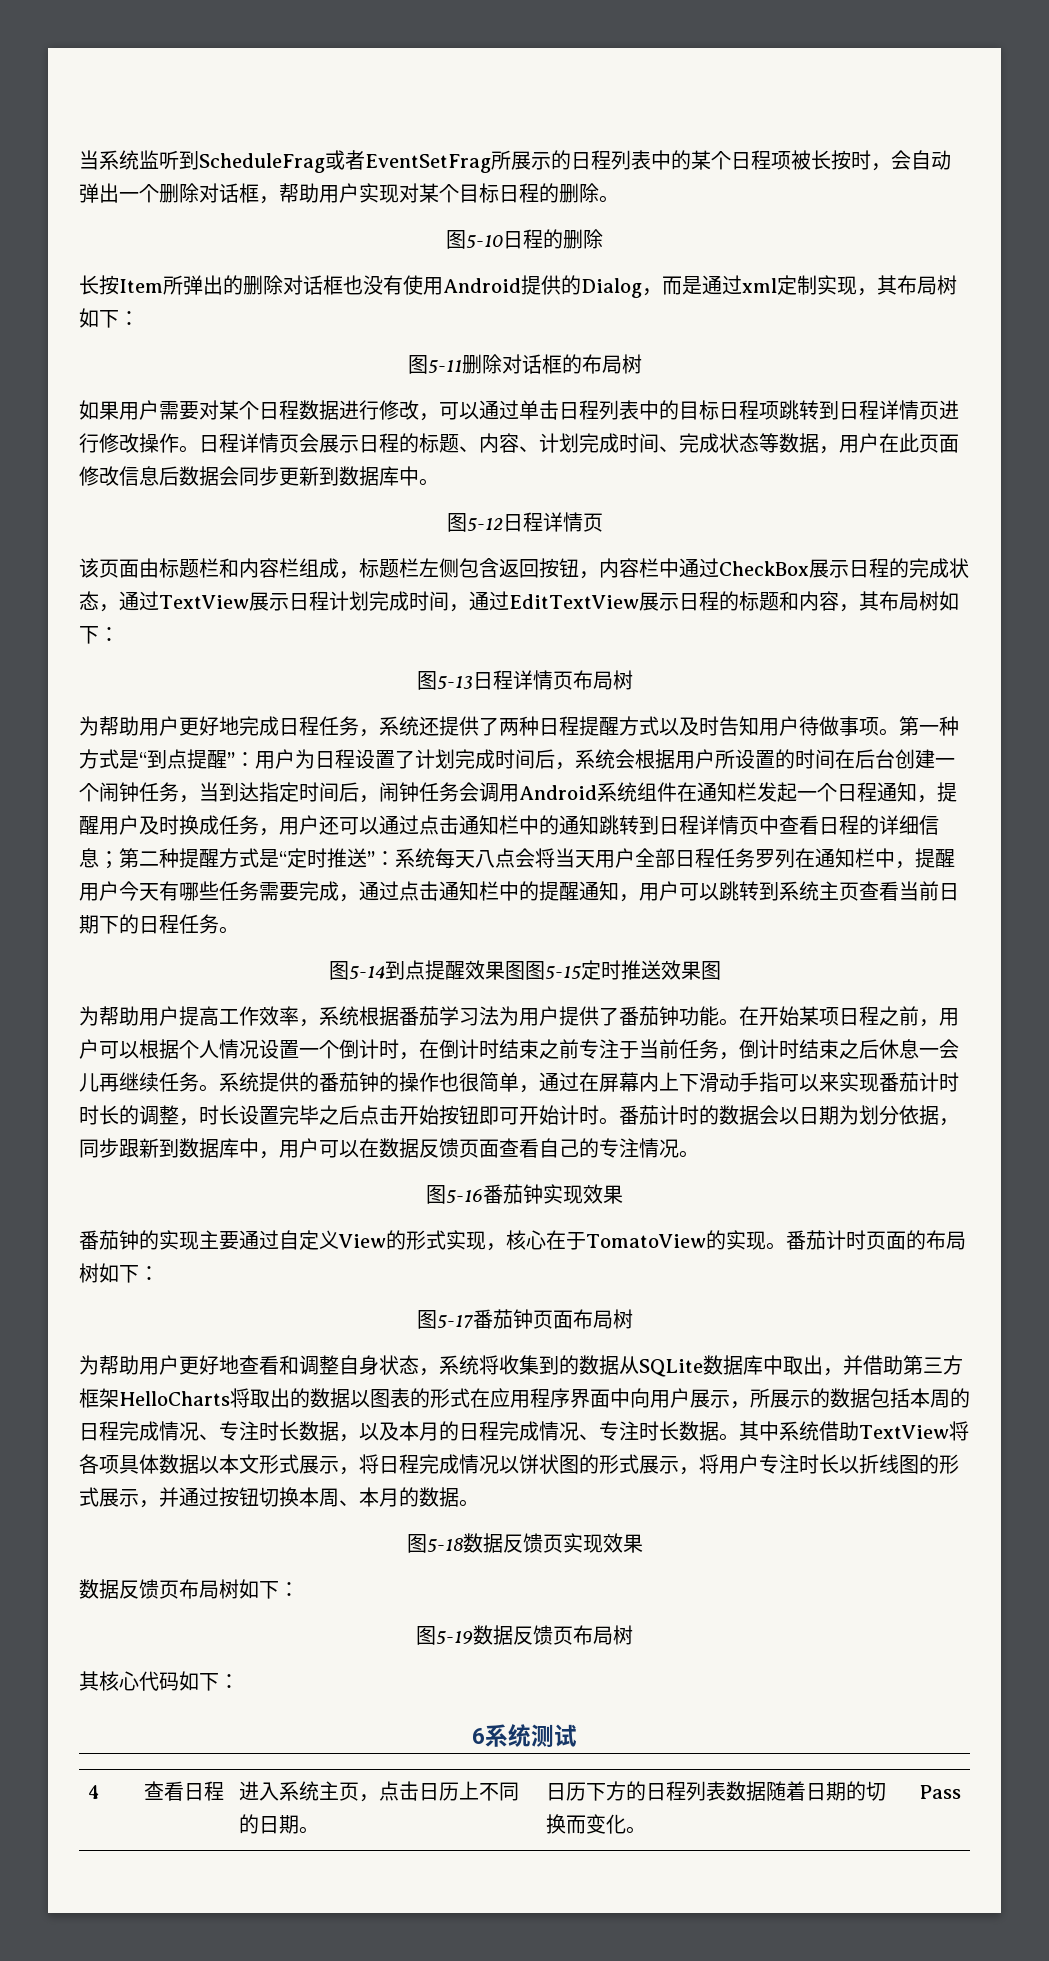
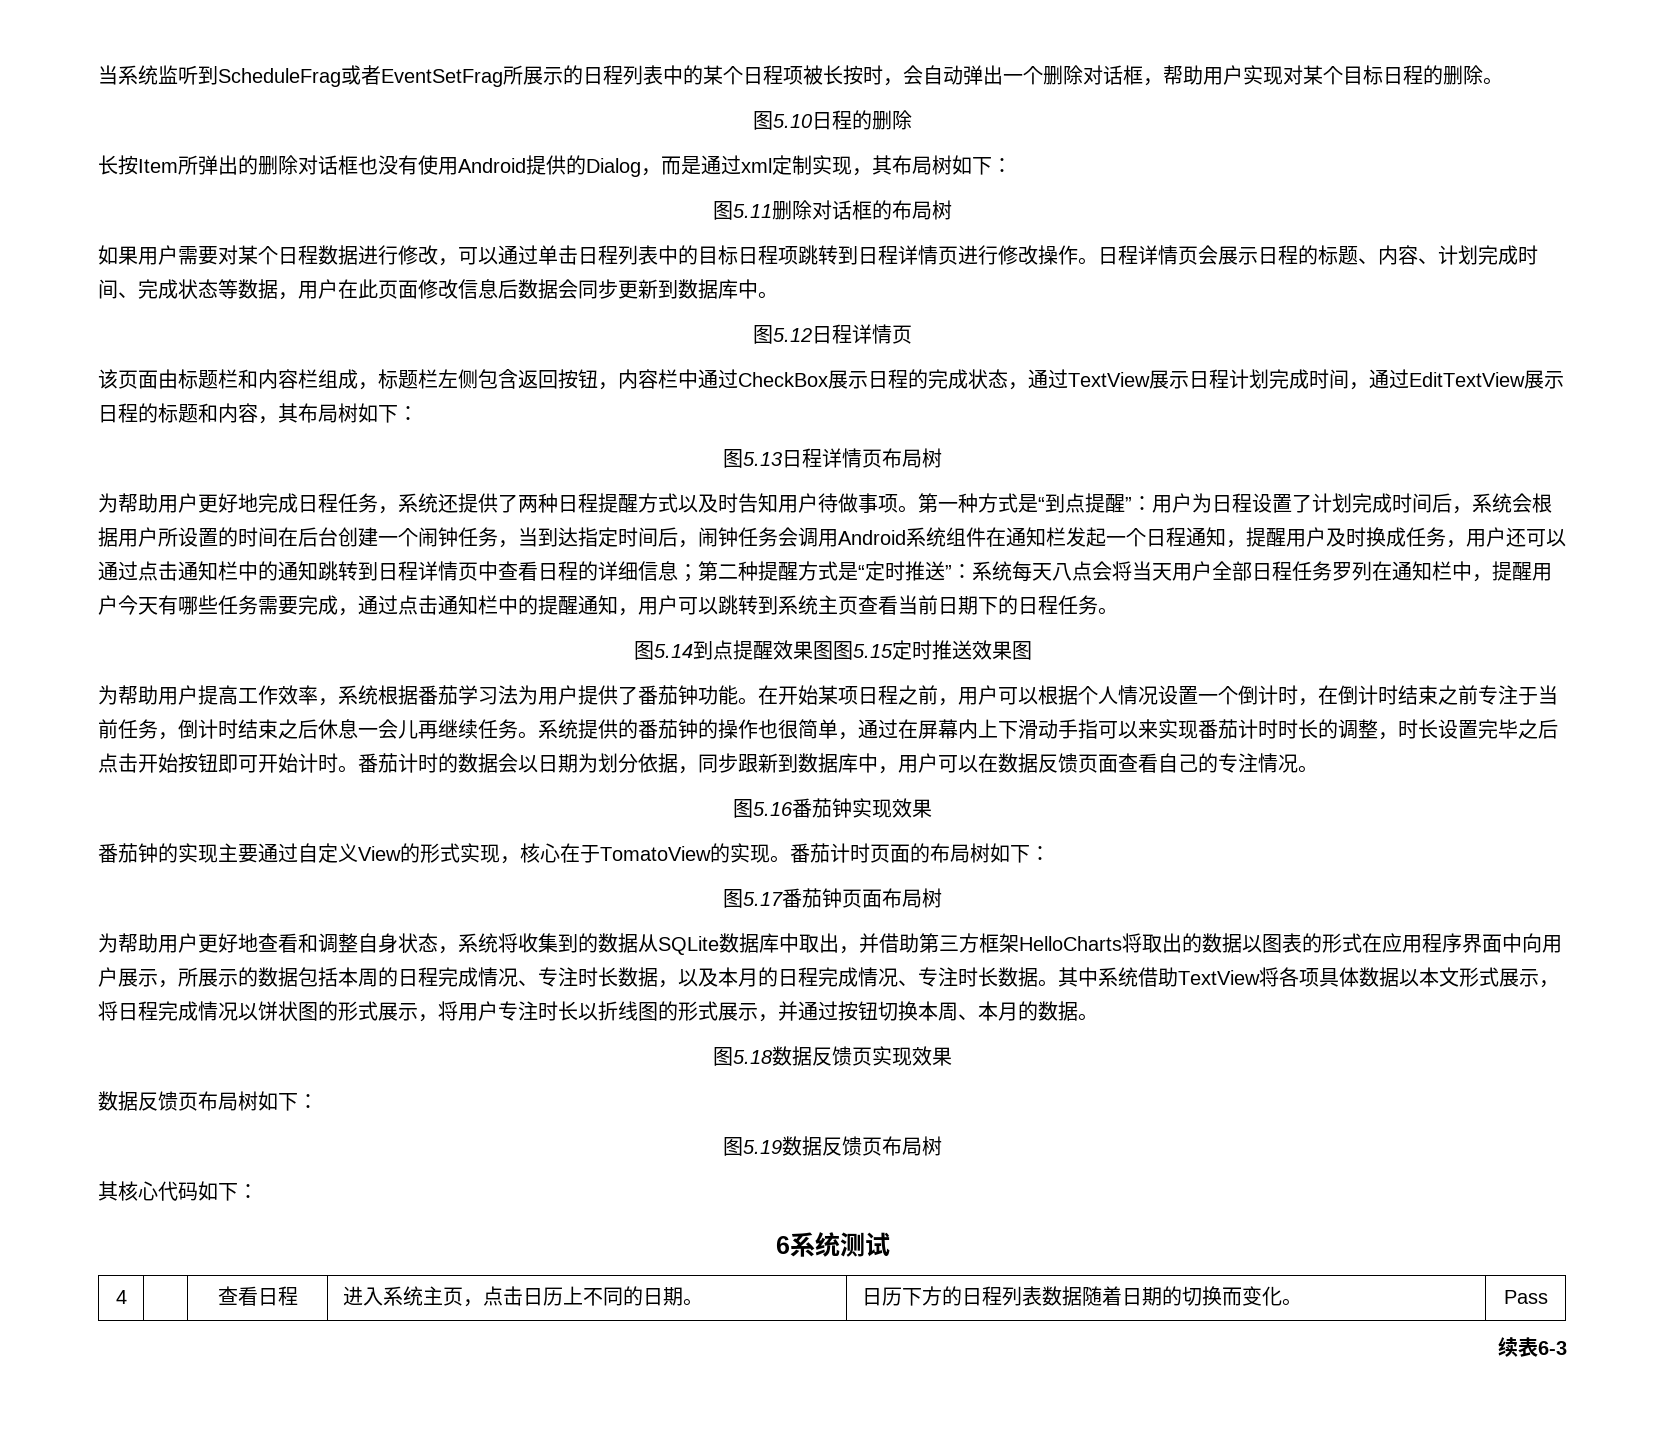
[466,235,503,248] 5-10 -> [773,114,812,128] 5.10
[427,360,462,373] 5-11 -> [733,204,772,218] 5.11
[466,518,503,531] 5-12 -> [773,328,812,342] 5.12
[436,676,473,689] 5-13 -> [743,452,782,466] 5.13
[348,966,385,979] 5-14 -> [653,644,693,658] 5.14
[544,966,581,979] 5-15 -> [852,644,893,658] 5.15
[446,1189,483,1203] 5-16 -> [753,802,793,816] 5.16
[436,1315,474,1328] 5-17 -> [743,892,783,906] 5.17
[426,1538,463,1552] 5-18 -> [733,1050,772,1064] 5.18
[436,1631,473,1644] 5-19 -> [743,1140,782,1154] 5.19
(961, 1792) none -> [1498,1337,1567,1357] // 续表6-3

